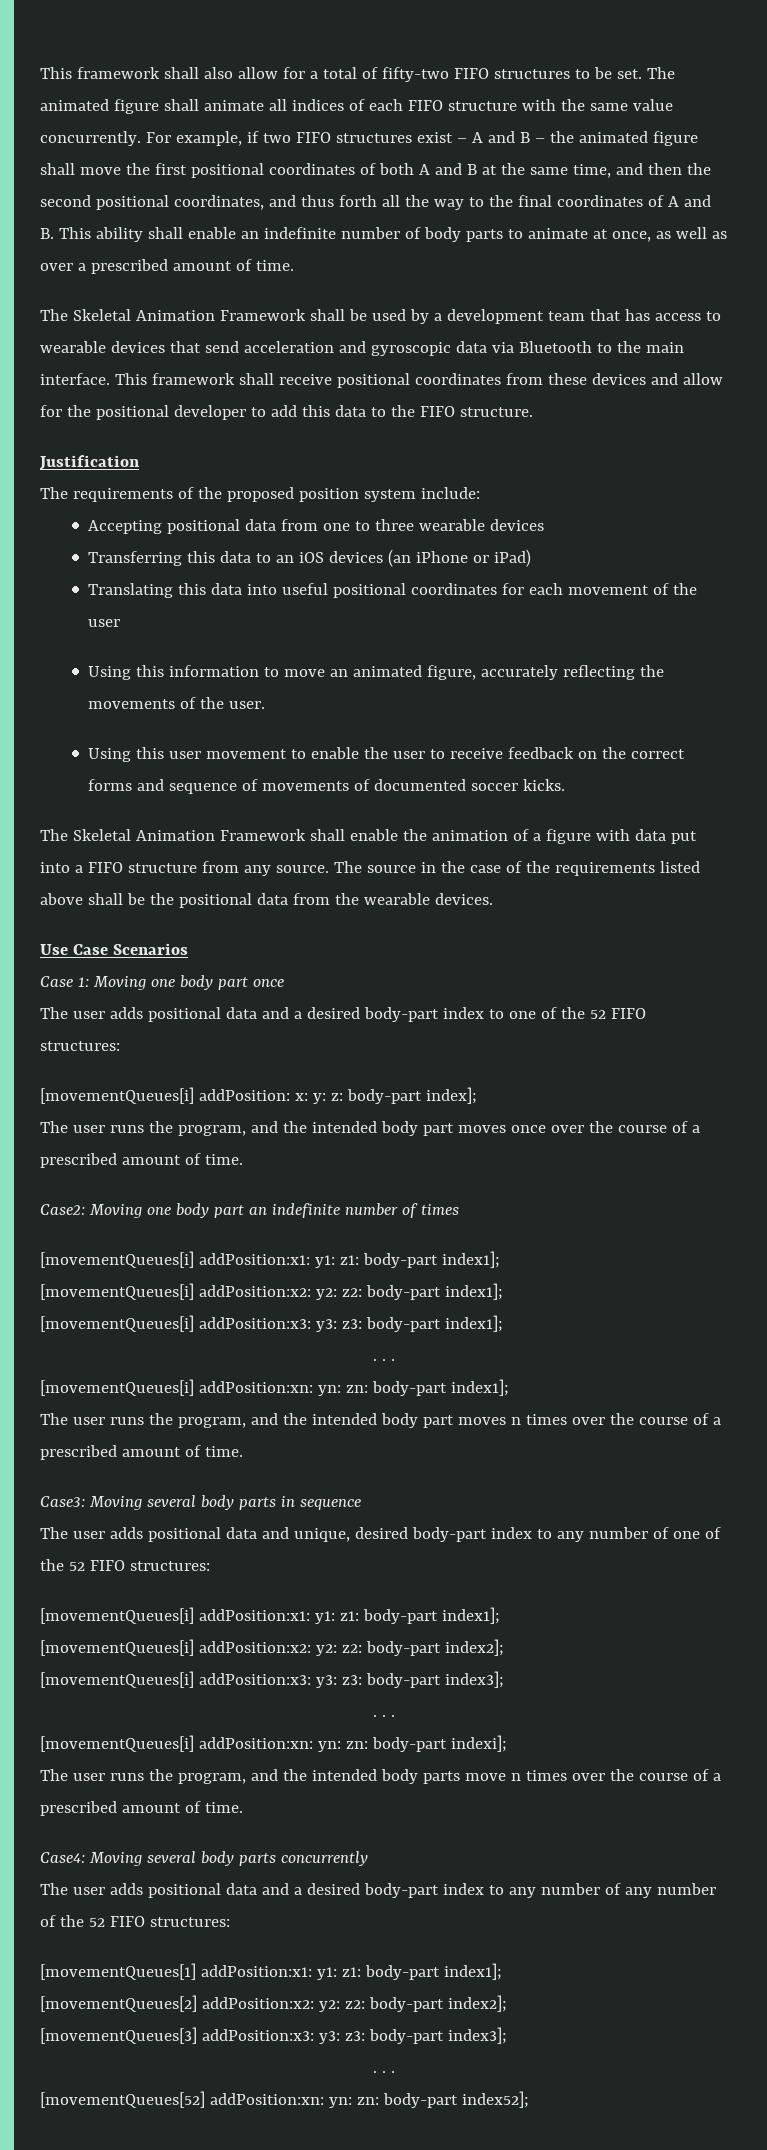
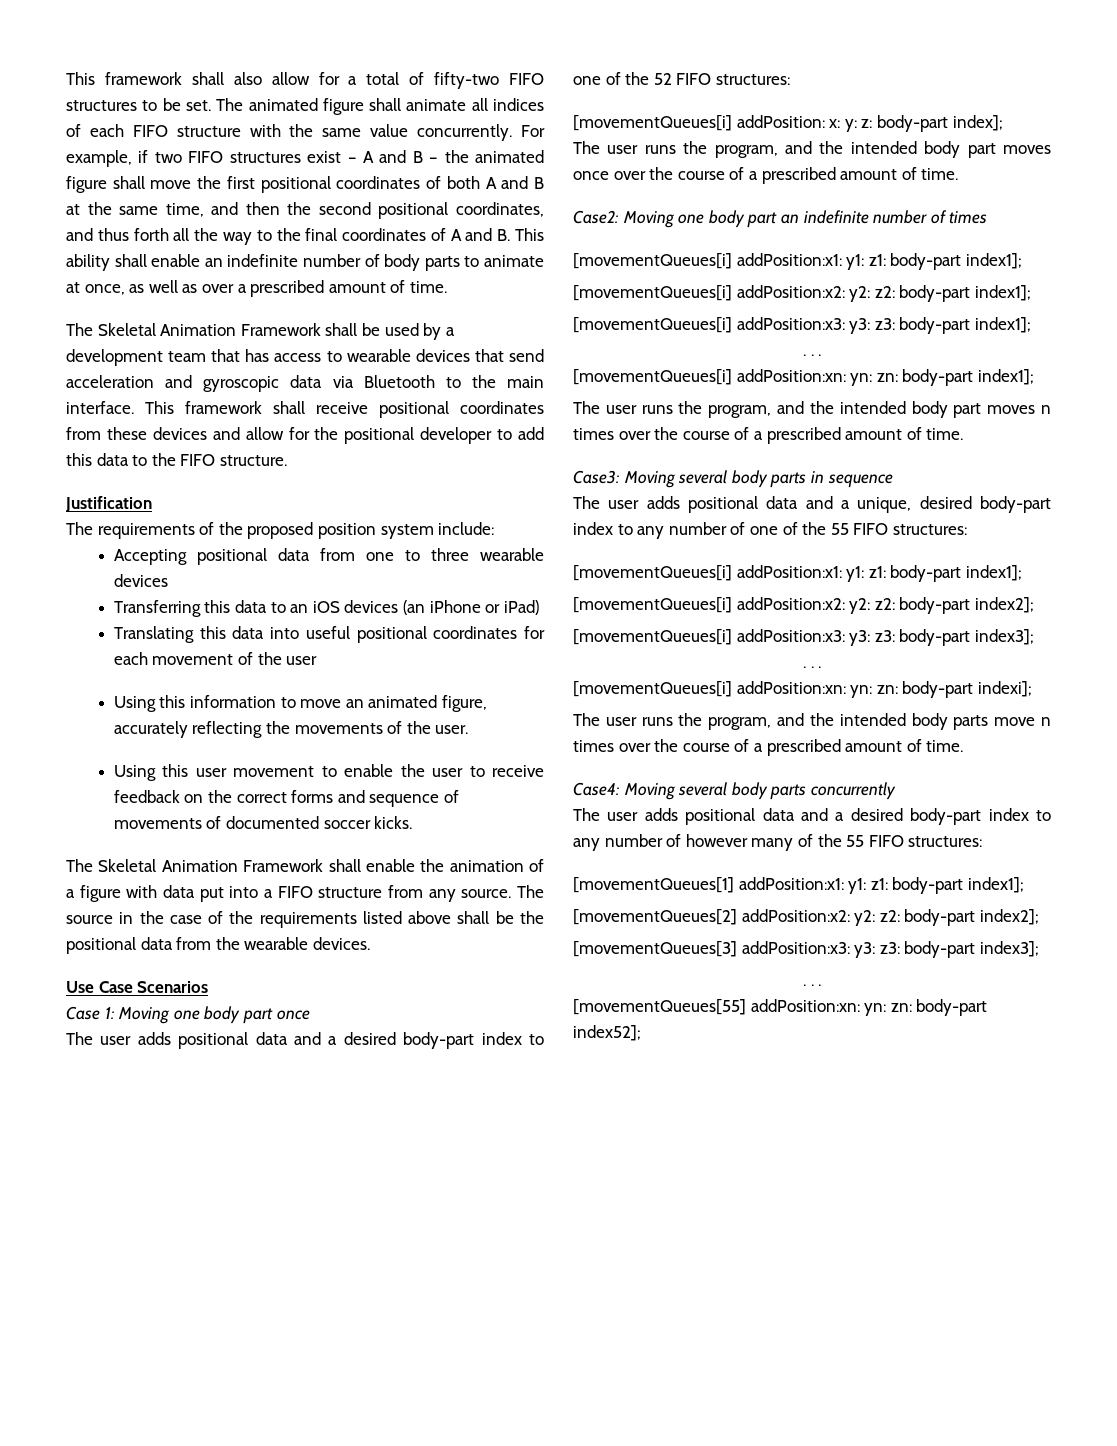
(289, 1533) none -> [841,500,850,509] a
[68,1562,85,1571] 52 -> [830,523,849,535] 55
[624,1883,716,1898] [40,1915,105,1927] any number of the 52 -> [685,834,865,851] however many of the 55
[40,2091,205,2108] [movementQueues[52] -> [573,999,746,1015] [movementQueues[55]

